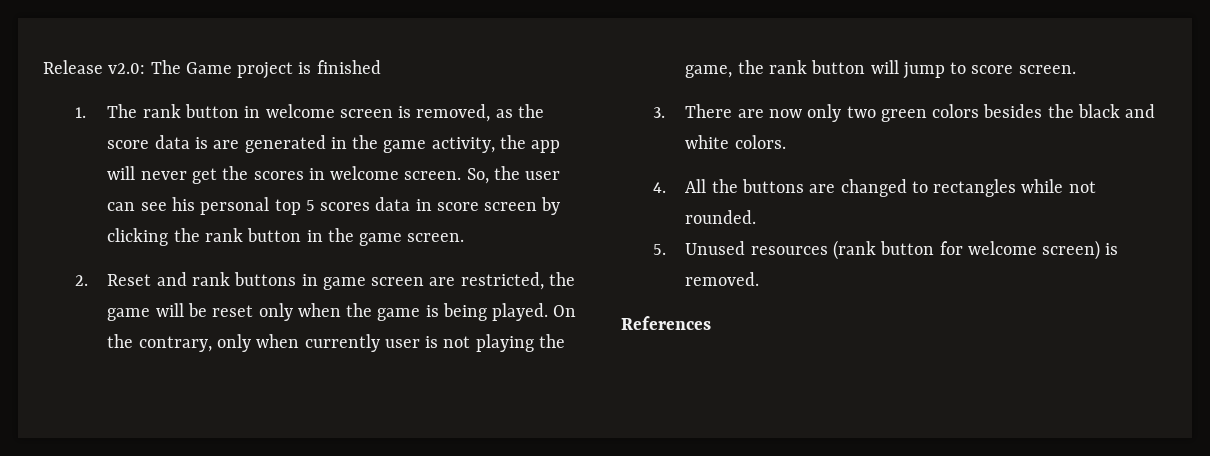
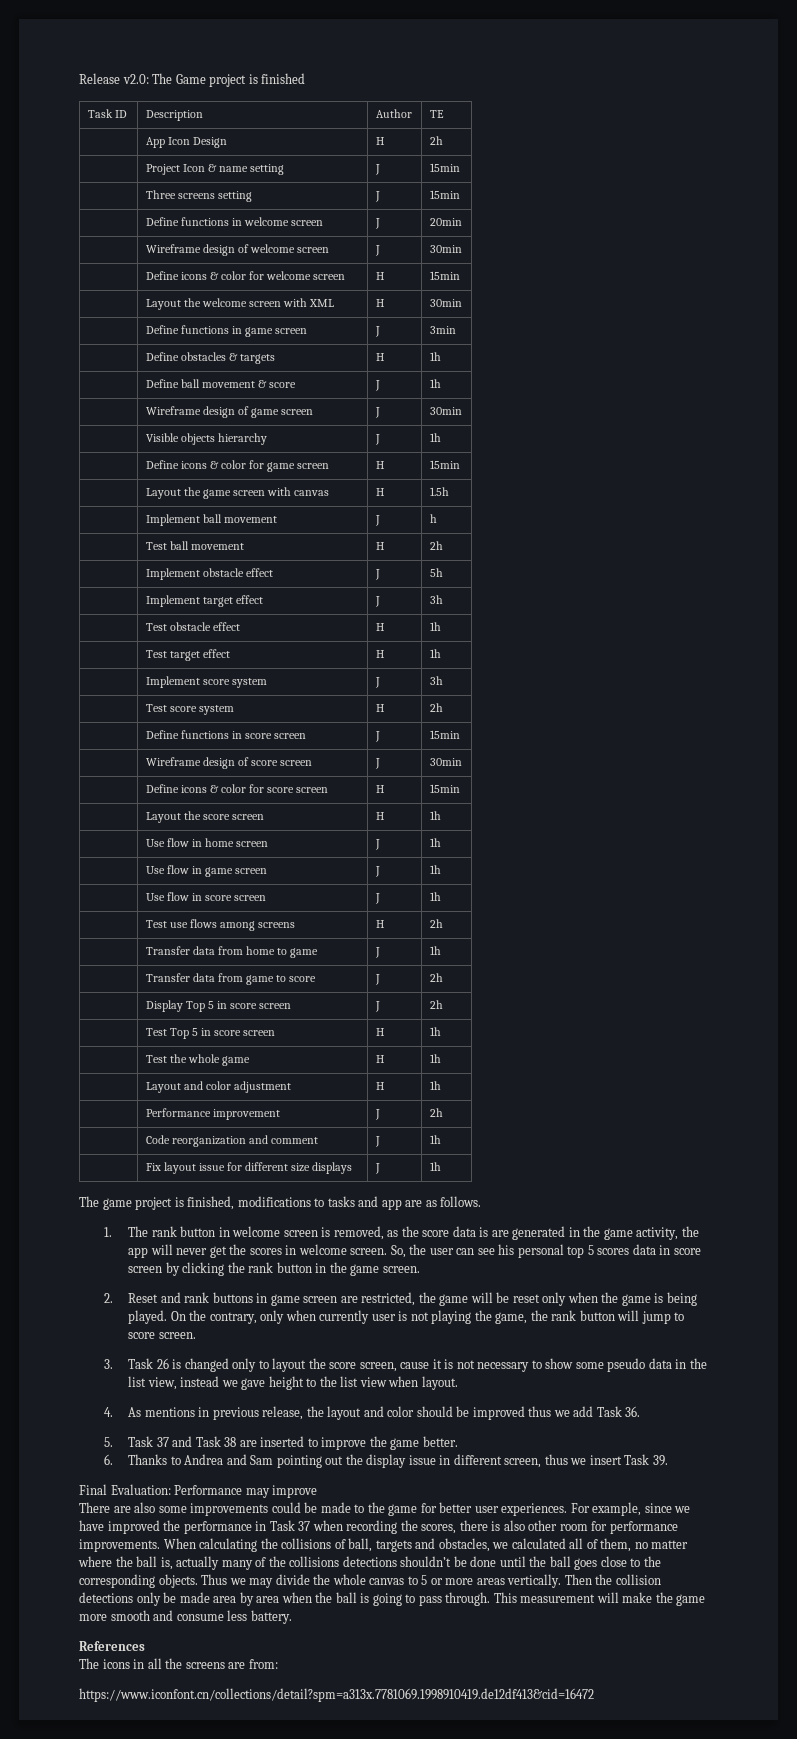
(381, 67) none -> [87,109,127,118] [145,110,203,121] [375,109,412,118] [429,110,444,118] [145,137,227,148] [375,137,384,145] [429,136,443,145] [145,164,285,175] [374,164,380,175] [429,163,460,172] [145,190,252,202] [374,191,380,202] [429,190,460,199] [145,217,324,226] [374,218,380,229] [429,218,462,226] [145,244,330,256] [374,245,380,256] [429,245,462,253] [145,271,346,280] [375,272,384,280] [429,271,460,280] [145,298,335,310] [375,299,384,307] [429,299,462,307] [145,325,308,337] [374,326,380,337] [429,326,456,334] [145,352,275,364] [375,353,384,361] [429,352,441,361] [145,379,297,388] [374,380,380,391] [429,379,441,388] [145,406,314,418] [374,407,380,418] [429,407,462,415] [145,433,267,445] [374,434,380,445] [429,433,441,442] [145,460,330,472] [375,461,384,469] [429,460,460,469] [145,487,330,499] [375,488,384,496] [429,487,449,496] [145,514,277,526] [374,515,380,526] [429,514,437,523] [145,541,244,550] [375,542,384,550] [429,541,443,550] [145,568,273,580] [374,569,380,580] [429,568,443,577] [145,595,263,607] [374,596,380,607] [429,595,443,604] [145,622,240,631] [375,623,384,631] [429,622,441,631] [145,649,230,661] [375,650,384,658] [429,649,441,658] [145,676,267,688] [374,677,380,688] [429,676,443,685] [145,704,234,715] [375,704,384,712] [429,703,443,712] [145,730,307,739] [374,731,380,742] [429,730,460,739] [145,757,313,769] [374,758,380,769] [429,758,462,766] [145,784,329,793] [375,785,384,793] [429,784,460,793] [145,811,264,823] [375,812,384,820] [429,811,441,820] [145,838,269,847] [374,839,380,850] [429,838,441,847] [145,865,268,877] [374,866,380,877] [429,865,441,874] [145,892,267,901] [374,893,380,904] [429,892,441,901] [145,919,296,931] [375,920,384,928] [429,919,443,928] [145,946,319,958] [374,947,380,958] [429,946,441,955] [145,973,317,985] [374,974,380,985] [429,973,443,982] [145,1000,292,1012] [374,1001,380,1012] [429,1000,443,1009] [145,1028,276,1039] [375,1028,384,1036] [429,1027,441,1036] [145,1054,250,1066] [375,1055,384,1063] [429,1054,441,1063] [145,1081,291,1093] [375,1082,384,1090] [429,1081,441,1090] [145,1108,280,1120] [374,1109,380,1120] [429,1108,443,1117] [145,1135,318,1147] [374,1136,380,1147] [429,1135,441,1144] [145,1162,353,1174] [374,1163,380,1174] [429,1162,441,1171] [79,1196,482,1210] // Task ID | Description | Author | TE // | App Icon Design | H | 2h // | Project Icon & name setting | J | 15min // | Three screens setting | J | 15min // | Define functions in welcome screen | J | 20min // | Wireframe design of welcome screen | J | 30min // | Define icons & color for welcome screen | H | 15min // | Layout the welcome screen with XML | H | 30min // | Define functions in game screen | J | 3min // | Define obstacles & targets | H | 1h // | Define ball movement & score | J | 1h // | Wireframe design of game screen | J | 30min // | Visible objects hierarchy | J | 1h // | Define icons & color for game screen | H | 15min // | Layout the game screen with canvas | H | 1.5h // | Implement ball movement | J | h // | Test ball movement | H | 2h // | Implement obstacle effect | J | 5h // | Implement target effect | J | 3h // | Test obstacle effect | H | 1h // | Test target effect | H | 1h // | Implement score system | J | 3h // | Test score system | H | 2h // | Define functions in score screen | J | 15min // | Wireframe design of score screen | J | 30min // | Define icons & color for score screen | H | 15min // | Layout the score screen | H | 1h // | Use flow in home screen | J | 1h // | Use flow in game screen | J | 1h // | Use flow in score screen | J | 1h // | Test use flows among screens | H | 2h // | Transfer data from home to game | J | 1h // | Transfer data from game to score | J | 2h // | Display Top 5 in score screen | J | 2h // | Test Top 5 in score screen | H | 1h // | Test the whole game | H | 1h // | Layout and color adjustment | H | 1h // | Performance improvement | J | 2h // | Code reorganization and comment | J | 1h // | Fix layout issue for different size displays | J | 1h // The game project is finished, modifications to tasks and app are as follows.
[685,104,1156,122] [685,135,786,149] [653,179,1096,197] [685,210,757,224] [653,240,1119,260] [685,272,760,286] [621,316,711,330] There are now only two green colors besides the black and white colors. // 4. All the buttons are changed to rectangles while not rounded. // 5. Unused resources (rank button for welcome screen) is removed. // References -> [128,1358,707,1372] [128,1376,458,1390] [103,1406,641,1420] [103,1436,458,1450] [103,1454,668,1468] [79,1484,318,1498] [79,1502,691,1516] [79,1520,678,1534] [79,1538,689,1552] [78,1556,661,1570] [79,1574,661,1588] [79,1592,706,1606] [79,1610,292,1624] [79,1641,145,1651] [79,1658,278,1669] [79,1688,594,1702] Task 26 is changed only to layout the score screen, cause it is not necessary to show some pseudo data in the list view, instead we gave height to the list view when layout. // 4. As mentions in previous release, the layout and color should be improved thus we add Task 36. // 5. Task 37 and Task 38 are inserted to improve the game better. // 6. Thanks to Andrea and Sam pointing out the display issue in different screen, thus we insert Task 39. // Final Evaluation: Performance may improve // There are also some improvements could be made to the game for better user experiences. For example, since we have improved the performance in Task 37 when recording the scores, there is also other room for performance improvements. When calculating the collisions of ball, targets and obstacles, we calculated all of them, no matter where the ball is, actually many of the collisions detections shouldn’t be done until the ball goes close to the corresponding objects. Thus we may divide the whole canvas to 5 or more areas vertically. Then the collision detections only be made area by area when the ball is going to pass through. This measurement will make the game more smooth and consume less battery. // References // The icons in all the screens are from: // https://www.iconfont.cn/collections/detail?spm=a313x.7781069.1998910419.de12df413&cid=16472

